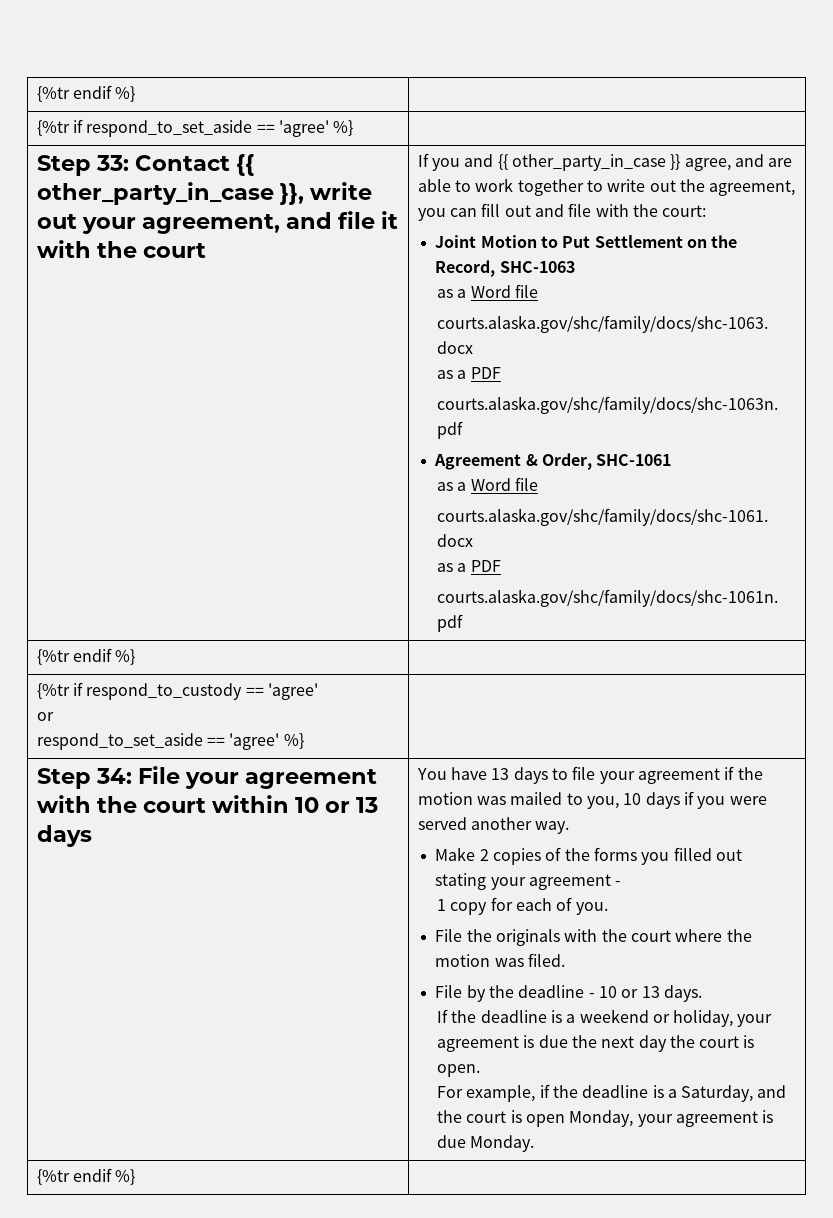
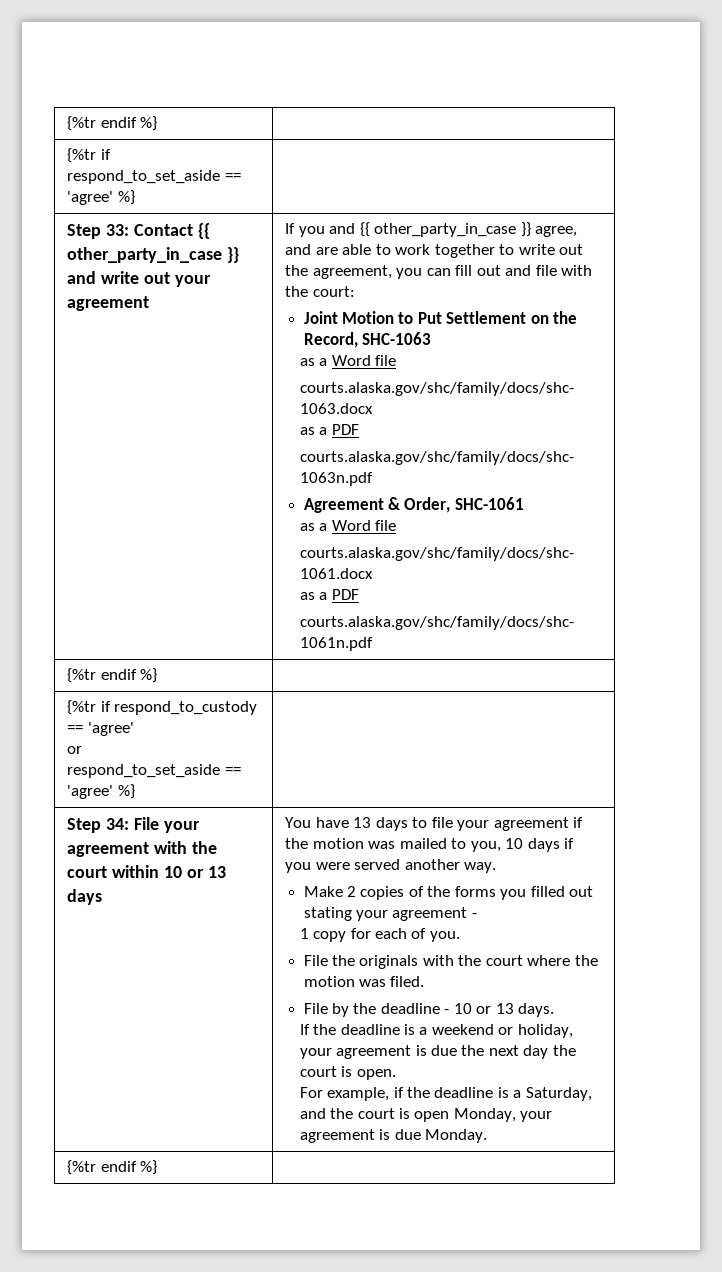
[279,183,304,205] }}, -> [227,247,240,263] [67,271,97,284] }} and
[141,211,399,234] [36,240,206,258] agreement, and file it with the court -> [67,296,150,311] agreement

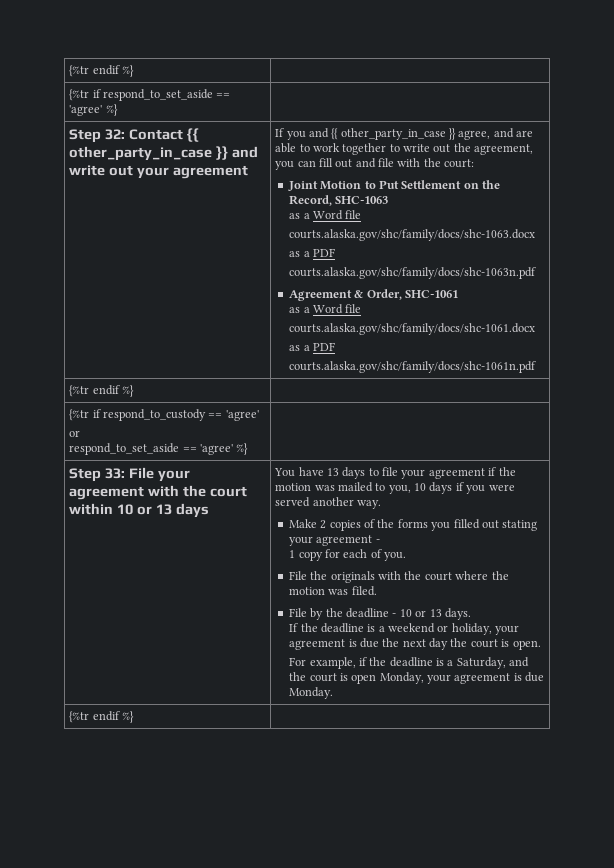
[106,224,130,236] 33: -> [105,129,126,140] 32:
[106,818,130,830] 34: -> [105,468,126,479] 33:

